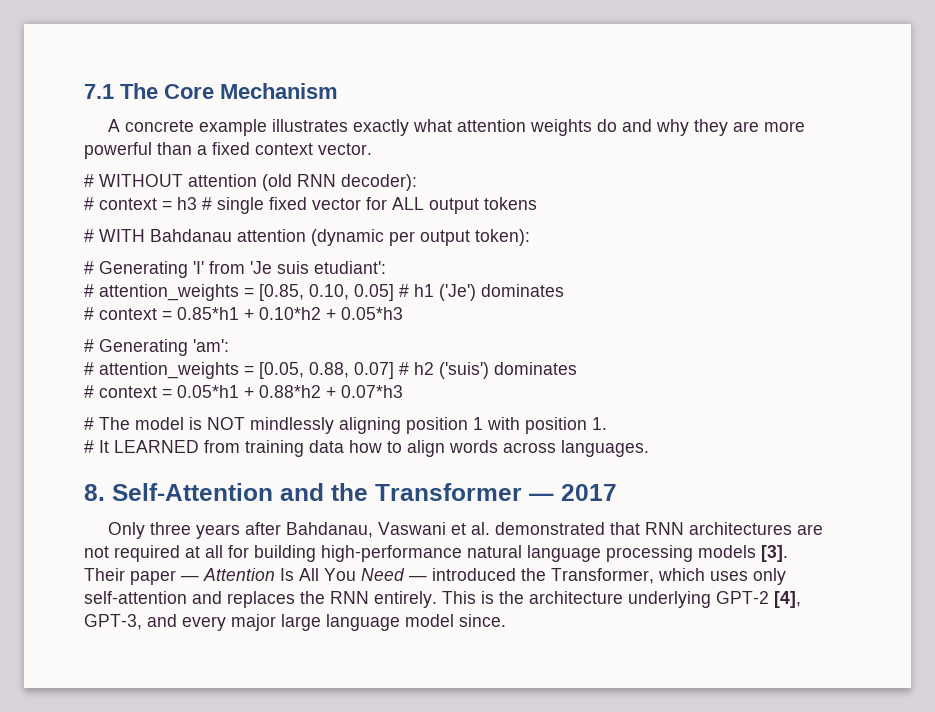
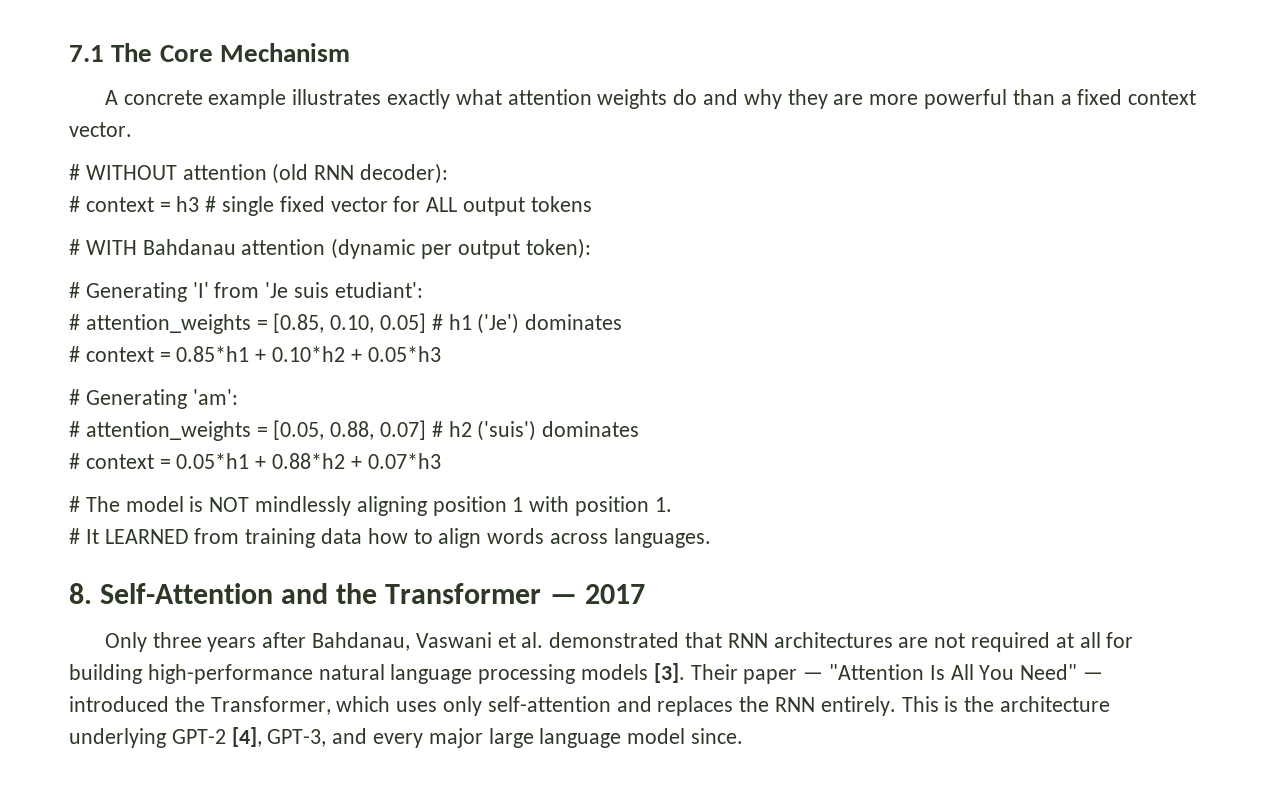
[203,568,275,581] Attention -> [829,664,925,680] "Attention
[361,568,405,581] Need -> [1020,664,1078,680] Need"

